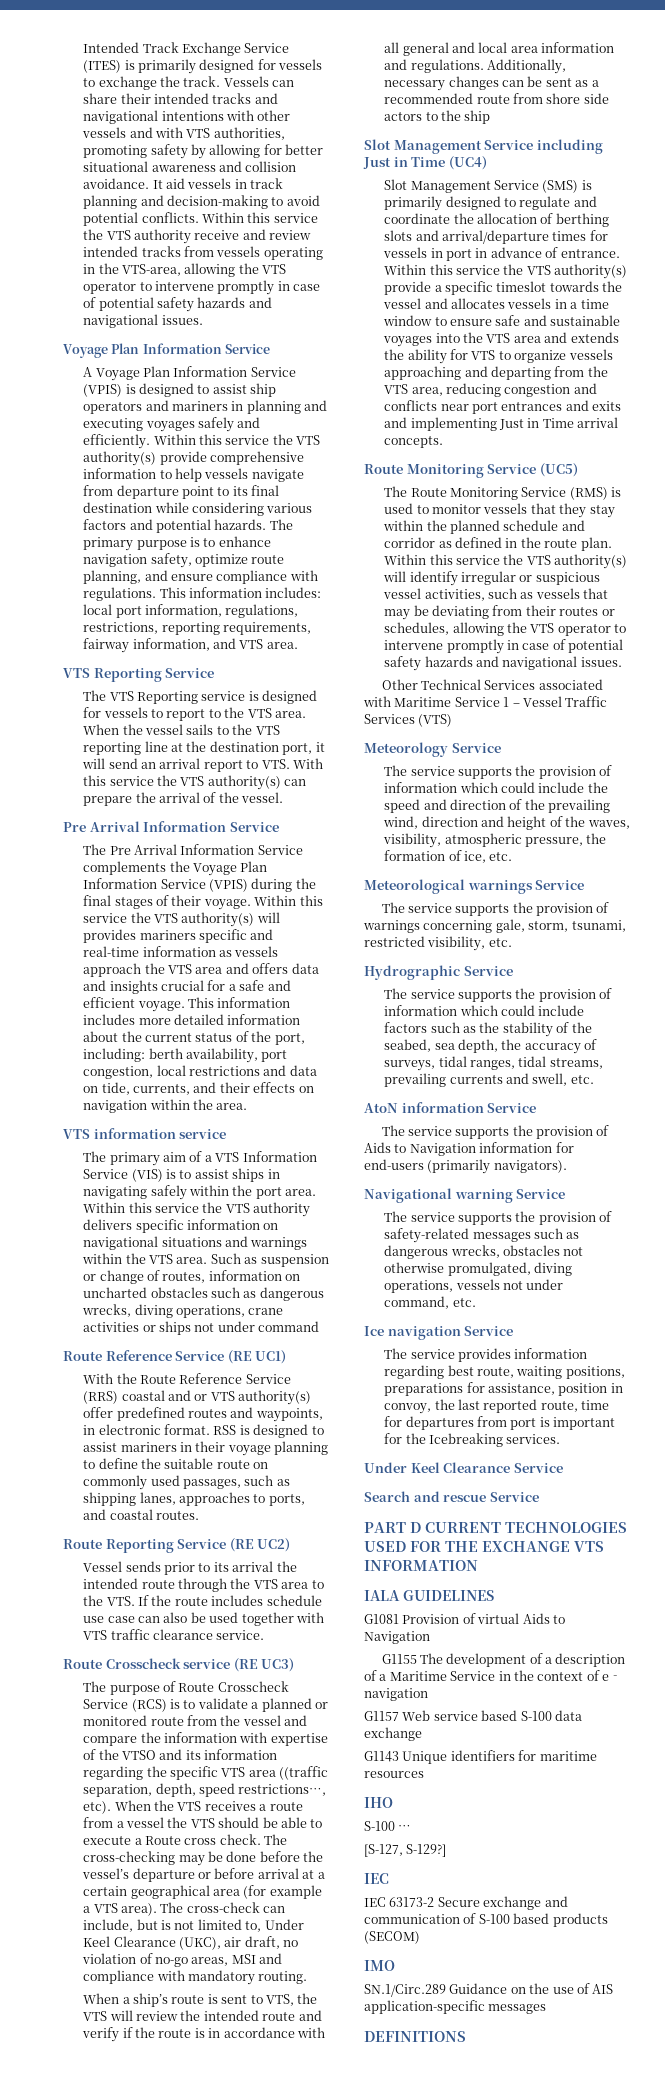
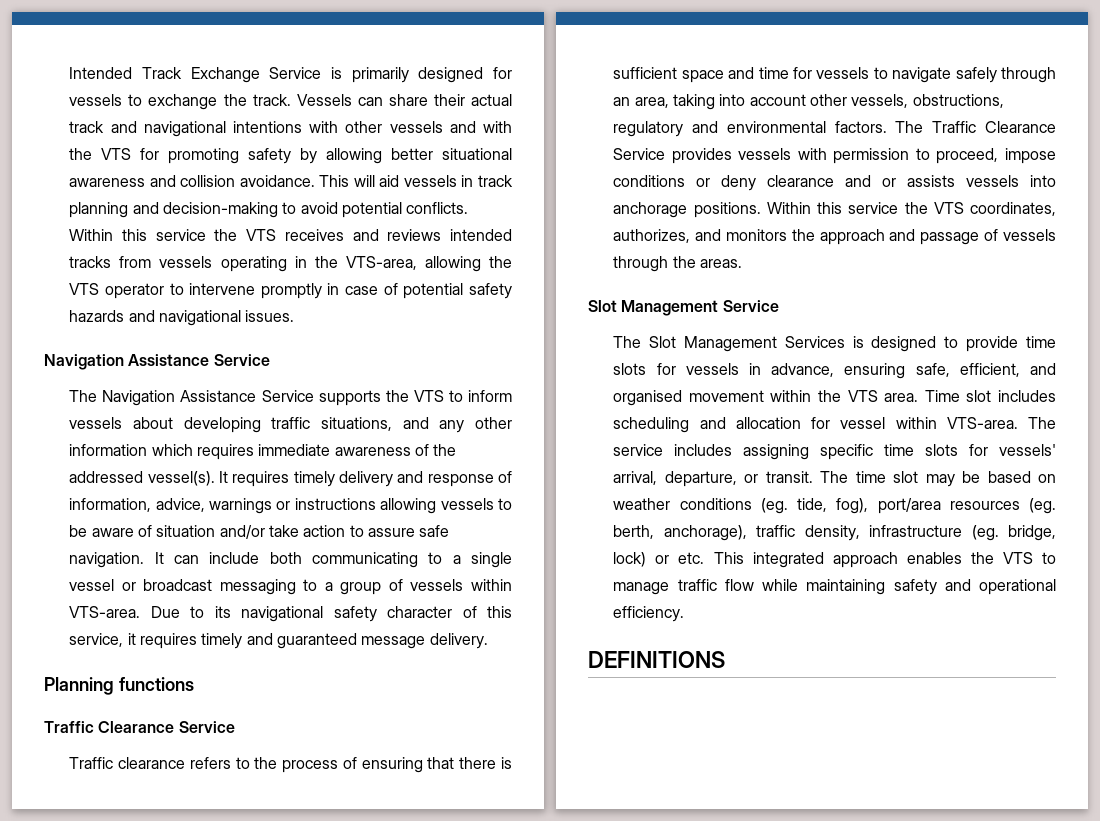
[83,60,122,73] (ITES) -> (322, 73) none
[154,93,252,104] intended tracks -> [471,94,512,106] [69,121,105,133] actual track
[186,127,285,140] VTS authorities, -> [69,148,160,160] the VTS for
[263,144,282,155] for -> (383, 156) none
[152,180,163,189] It -> [319,175,375,187] This will
[134,229,312,244] authority receive and review -> [284,229,442,241] receives and reviews
[63,343,271,358] [83,366,296,381] [83,383,277,397] [83,400,328,414] [83,417,261,432] [83,434,321,449] [83,451,305,466] [83,468,304,482] [83,485,280,499] [83,502,313,516] [83,519,293,533] [83,536,271,551] [83,553,285,568] [83,570,318,584] [83,587,322,601] [83,604,299,618] [83,622,312,635] [83,638,298,653] [63,668,215,682] [83,690,318,704] [83,707,306,721] [83,724,280,735] [83,741,325,755] [82,758,323,772] [83,775,307,790] [83,792,284,806] [63,821,279,832] [83,844,303,855] [83,861,268,876] [83,878,316,892] [83,895,323,910] [83,912,280,927] [83,929,274,943] [83,946,279,957] [83,963,319,977] [83,980,291,994] [83,997,291,1012] [83,1014,301,1025] [83,1031,305,1045] [83,1048,288,1063] [83,1065,317,1079] [83,1082,314,1095] [83,1099,248,1113] [63,1128,227,1139] [83,1151,317,1166] [83,1168,280,1182] [83,1185,317,1200] [83,1202,311,1217] [83,1219,279,1233] [83,1236,308,1250] [82,1253,329,1267] [83,1270,301,1284] [83,1287,324,1301] [82,1304,284,1318] [83,1321,320,1335] [63,1350,287,1364] [83,1373,291,1384] [83,1390,312,1405] [83,1407,323,1422] [83,1424,324,1438] [83,1441,329,1456] [83,1458,269,1469] [83,1475,290,1490] [83,1492,305,1506] [83,1509,200,1520] [63,1538,291,1553] [83,1561,297,1575] [83,1578,324,1592] [83,1595,322,1606] [83,1612,324,1626] [83,1629,265,1640] [63,1658,295,1672] [83,1681,289,1695] [83,1698,328,1712] [83,1715,308,1726] [83,1732,328,1746] [83,1749,278,1760] [83,1766,329,1780] [83,1783,327,1797] [83,1800,303,1814] [83,1817,323,1828] [83,1834,288,1845] [83,1851,324,1866] [82,1868,325,1882] [83,1885,322,1899] [83,1902,286,1916] [83,1919,304,1932] [83,1936,299,1950] [82,1953,283,1967] [83,1970,308,1985] [83,1993,318,2007] [83,2010,322,2021] [82,2027,325,2042] [384,42,615,56] [384,59,567,74] [384,76,599,91] [384,93,609,104] [384,110,491,124] [364,139,603,154] [363,156,487,170] [384,179,592,193] [384,196,597,211] [384,213,609,227] [384,230,608,244] [383,247,620,261] [384,264,628,279] [384,281,623,295] [383,298,609,309] [383,315,621,326] [383,332,619,347] [384,349,613,364] [384,366,608,380] [384,383,597,397] [384,400,622,414] [384,417,619,431] [384,436,444,448] [364,463,578,478] [384,486,622,500] [384,503,615,518] [383,520,585,534] [384,537,612,551] [384,554,628,569] [383,571,600,586] [383,588,609,601] [384,605,615,620] [384,622,627,636] [384,639,624,654] [384,656,622,671] [381,679,603,690] [363,696,608,707] [364,714,453,727] [364,742,501,757] [384,765,613,779] [384,782,608,793] [384,799,611,813] [383,816,630,830] [383,833,607,848] [384,850,513,863] [364,879,585,894] [381,902,610,916] [363,919,626,933] [364,936,512,951] [364,965,513,980] [384,988,613,1002] [384,1005,585,1016] [384,1022,592,1037] [384,1039,598,1054] [384,1056,603,1071] [384,1073,594,1087] [364,1102,537,1113] [381,1125,610,1139] [364,1142,574,1156] [364,1159,567,1174] [364,1188,566,1203] [384,1211,613,1225] [384,1228,580,1243] [384,1245,584,1259] [384,1262,573,1276] [384,1279,564,1293] [384,1296,476,1309] [364,1326,514,1340] [384,1348,588,1362] [384,1365,625,1379] [384,1382,623,1396] [384,1399,610,1414] [384,1416,616,1430] [384,1433,561,1447] [364,1462,563,1473] [364,1491,539,1502] [364,1522,627,1533] [364,1541,604,1552] [364,1560,478,1571] [364,1590,494,1601] [364,1613,565,1624] [364,1631,430,1644] [381,1653,626,1667] [364,1670,622,1681] [364,1688,428,1701] [364,1710,582,1721] [364,1727,422,1741] [364,1750,597,1764] [364,1771,424,1778] [364,1797,393,1808] [364,1821,412,1831] [364,1844,447,1857] [364,1873,389,1884] [364,1896,568,1910] [364,1913,608,1927] [364,1931,420,1944] [364,1960,395,1971] [364,1983,614,1997] [364,2000,547,2014] Voyage Plan Information Service // A Voyage Plan Information Service (VPIS) is designed to assist ship operators and mariners in planning and executing voyages safely and efficiently. Within this service the VTS authority(s) provide comprehensive information to help vessels navigate from departure point to its final destination while considering various factors and potential hazards. The primary purpose is to enhance navigation safety, optimize route planning, and ensure compliance with regulations. This information includes: local port information, regulations, restrictions, reporting requirements, fairway information, and VTS area. // VTS Reporting Service // The VTS Reporting service is designed for vessels to report to the VTS area. When the vessel sails to the VTS reporting line at the destination port, it will send an arrival report to VTS. With this service the VTS authority(s) can prepare the arrival of the vessel. // Pre Arrival Information Service // The Pre Arrival Information Service complements the Voyage Plan Information Service (VPIS) during the final stages of their voyage. Within this service the VTS authority(s) will provides mariners specific and real-time information as vessels approach the VTS area and offers data and insights crucial for a safe and efficient voyage. This information includes more detailed information about the current status of the port, including: berth availability, port congestion, local restrictions and data on tide, currents, and their effects on navigation within the area. // VTS information service // The primary aim of a VTS Information Service (VIS) is to assist ships in navigating safely within the port area. Within this service the VTS authority delivers specific information on navigational situations and warnings within the VTS area. Such as suspension or change of routes, information on uncharted obstacles such as dangerous wrecks, diving operations, crane activities or ships not under command // Route Reference Service (RE UC1) // With the Route Reference Service (RRS) coastal and or VTS authority(s) offer predefined routes and waypoints, in electronic format. RSS is designed to assist mariners in their voyage planning to define the suitable route on commonly used passages, such as shipping lanes, approaches to ports, and coastal routes. // Route Reporting Service (RE UC2) // Vessel sends prior to its arrival the intended route through the VTS area to the VTS. If the route includes schedule use case can also be used together with VTS traffic clearance service. // Route Crosscheck service (RE UC3) // The purpose of Route Crosscheck Service (RCS) is to validate a planned or monitored route from the vessel and compare the information with expertise of the VTSO and its information regarding the specific VTS area ((traffic separation, depth, speed restrictions…, etc). When the VTS receives a route from a vessel the VTS should be able to execute a Route cross check. The cross-checking may be done before the vessel’s departure or before arrival at a certain geographical area (for example a VTS area). The cross-check can include, but is not limited to, Under Keel Clearance (UKC), air draft, no violation of no-go areas, MSI and compliance with mandatory routing. // When a ship’s route is sent to VTS, the VTS will review the intended route and verify if the route is in accordance with all general and local area information and regulations. Additionally, necessary changes can be sent as a recommended route from shore side actors to the ship // Slot Management Service including Just in Time (UC4) // Slot Management Service (SMS) is primarily designed to regulate and coordinate the allocation of berthing slots and arrival/departure times for vessels in port in advance of entrance. Within this service the VTS authority(s) provide a specific timeslot towards the vessel and allocates vessels in a time window to ensure safe and sustainable voyages into the VTS area and extends the ability for VTS to organize vessels approaching and departing from the VTS area, reducing congestion and conflicts near port entrances and exits and implementing Just in Time arrival concepts. // Route Monitoring Service (UC5) // The Route Monitoring Service (RMS) is used to monitor vessels that they stay within the planned schedule and corridor as defined in the route plan. Within this service the VTS authority(s) will identify irregular or suspicious vessel activities, such as vessels that may be deviating from their routes or schedules, allowing the VTS operator to intervene promptly in case of potential safety hazards and navigational issues. // Other Technical Services associated with Maritime Service 1 – Vessel Traffic Services (VTS) // Meteorology Service // The service supports the provision of information which could include the speed and direction of the prevailing wind, direction and height of the waves, visibility, atmospheric pressure, the formation of ice, etc. // Meteorological warnings Service // The service supports the provision of warnings concerning gale, storm, tsunami, restricted visibility, etc. // Hydrographic Service // The service supports the provision of information which could include factors such as the stability of the seabed, sea depth, the accuracy of surveys, tidal ranges, tidal streams, prevailing currents and swell, etc. // AtoN information Service // The service supports the provision of Aids to Navigation information for end-users (primarily navigators). // Navigational warning Service // The service supports the provision of safety-related messages such as dangerous wrecks, obstacles not otherwise promulgated, diving operations, vessels not under command, etc. // Ice navigation Service // The service provides information regarding best route, waiting positions, preparations for assistance, position in convoy, the last reported route, time for departures from port is important for the Icebreaking services. // Under Keel Clearance Service // Search and rescue Service // PART D CURRENT TECHNOLOGIES USED FOR THE EXCHANGE VTS INFORMATION // IALA GUIDELINES // G1081 Provision of virtual Aids to Navigation // G1155 The development of a description of a Maritime Service in the context of e‐ navigation // G1157 Web service based S-100 data exchange // G1143 Unique identifiers for maritime resources // IHO // S-100 … // [S-127, S-129?] // IEC // IEC 63173-2 Secure exchange and communication of S-100 based products (SECOM) // IMO // SN.1/Circ.289 Guidance on the use of AIS application-specific messages -> [44,354,270,370] [69,390,512,406] [69,417,513,433] [69,444,457,460] [69,471,512,487] [69,498,512,514] [69,525,450,539] [69,552,512,568] [69,579,513,595] [69,606,512,622] [69,633,488,649] [44,677,194,695] [44,721,235,733] [69,757,513,773] [613,67,1056,83] [613,94,1004,110] [613,121,1056,137] [613,148,1056,164] [613,175,1056,191] [613,202,1056,218] [613,229,1056,245] [613,256,742,272] [588,300,779,316] [613,336,1056,352] [613,363,1056,379] [613,390,1056,406] [613,417,1056,433] [613,444,1056,460] [613,471,1056,487] [613,498,1056,514] [613,525,1056,541] [613,552,1056,568] [613,579,1056,595] [613,606,685,622] Navigation Assistance Service // The Navigation Assistance Service supports the VTS to inform vessels about developing traffic situations, and any other information which requires immediate awareness of the addressed vessel(s). It requires timely delivery and response of information, advice, warnings or instructions allowing vessels to be aware of situation and/or take action to assure safe navigation. It can include both communicating to a single vessel or broadcast messaging to a group of vessels within VTS-area. Due to its navigational safety character of this service, it requires timely and guaranteed message delivery. // Planning functions // Traffic Clearance Service // Traffic clearance refers to the process of ensuring that there is sufficient space and time for vessels to navigate safely through an area, taking into account other vessels, obstructions, regulatory and environmental factors. The Traffic Clearance Service provides vessels with permission to proceed, impose conditions or deny clearance and or assists vessels into anchorage positions. Within this service the VTS coordinates, authorizes, and monitors the approach and passage of vessels through the areas. // Slot Management Service // The Slot Management Services is designed to provide time slots for vessels in advance, ensuring safe, efficient, and organised movement within the VTS area. Time slot includes scheduling and allocation for vessel within VTS-area. The service includes assigning specific time slots for vessels' arrival, departure, or transit. The time slot may be based on weather conditions (eg. tide, fog), port/area resources (eg. berth, anchorage), traffic density, infrastructure (eg. bridge, lock) or etc. This integrated approach enables the VTS to manage traffic flow while maintaining safety and operational efficiency.

